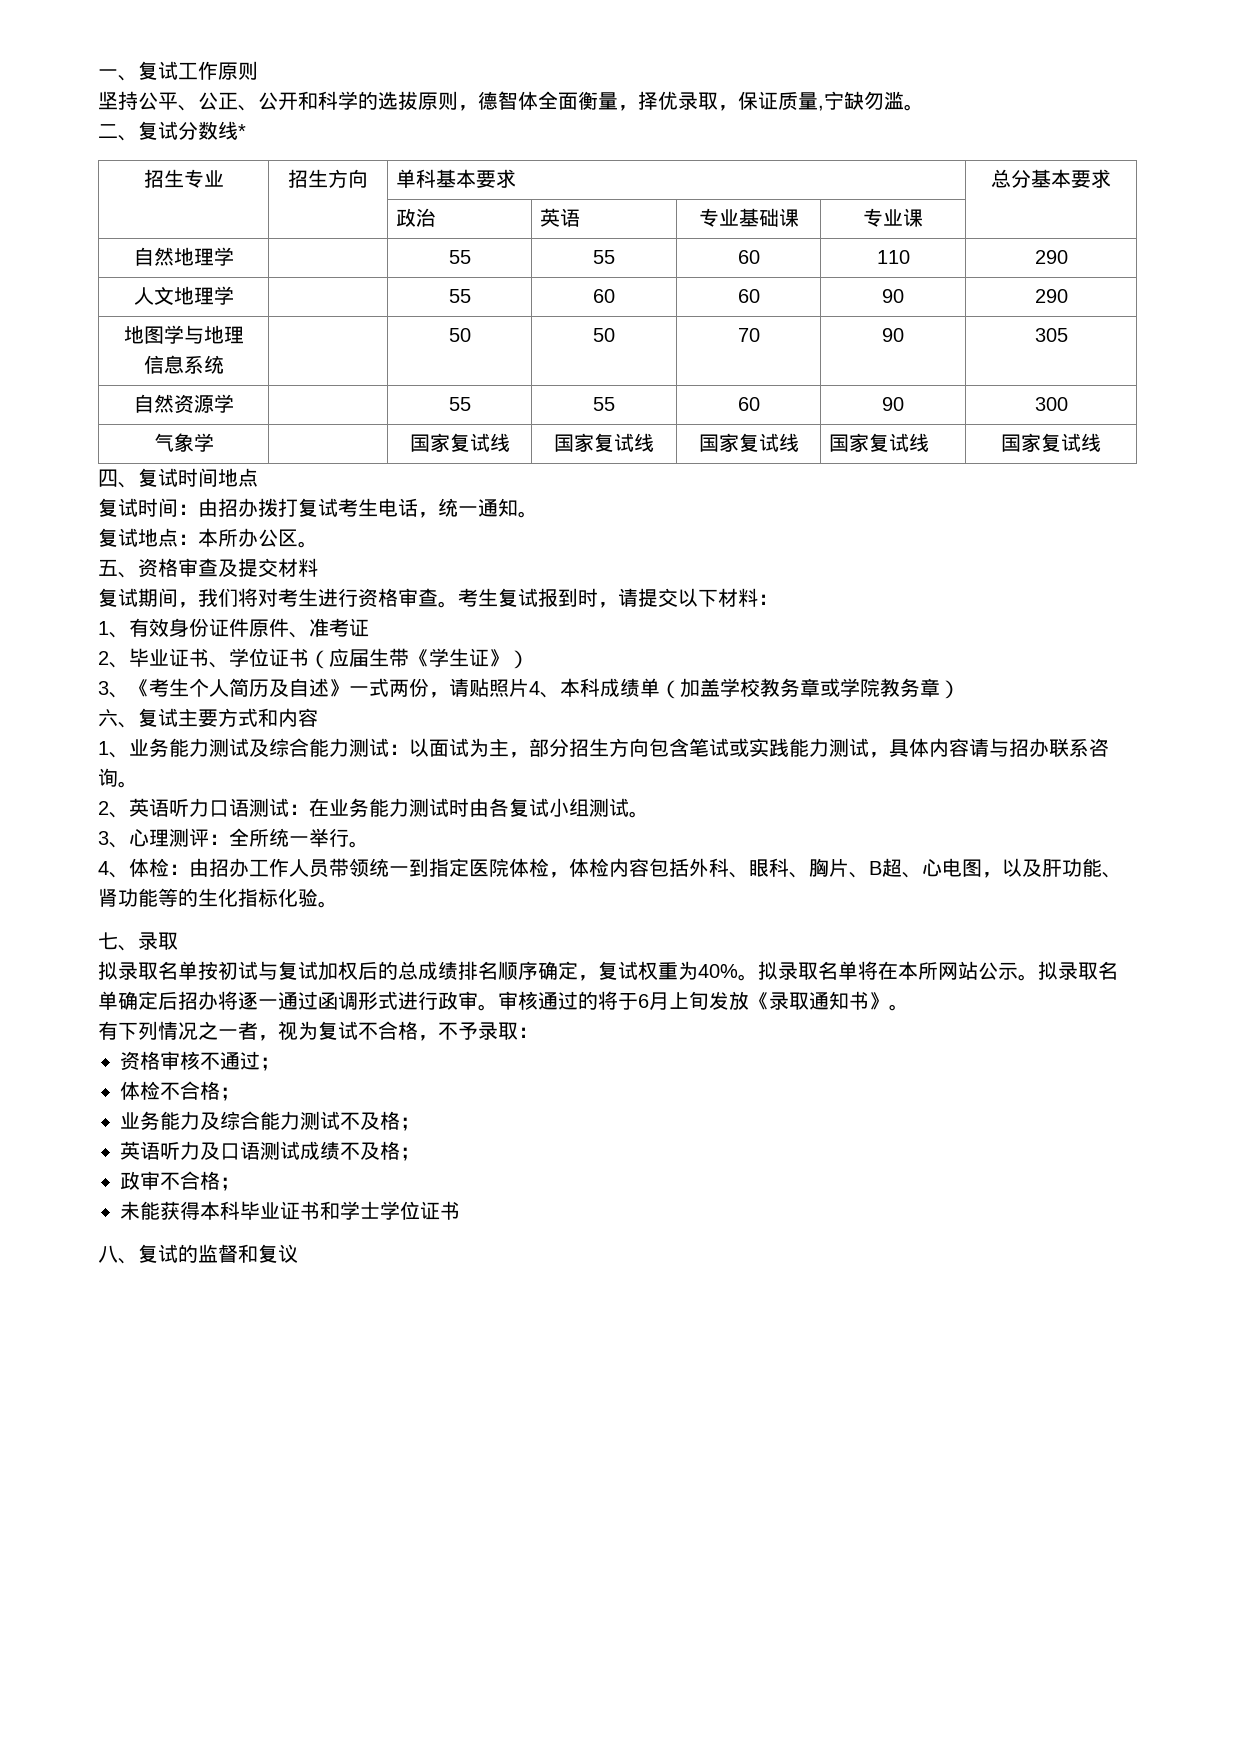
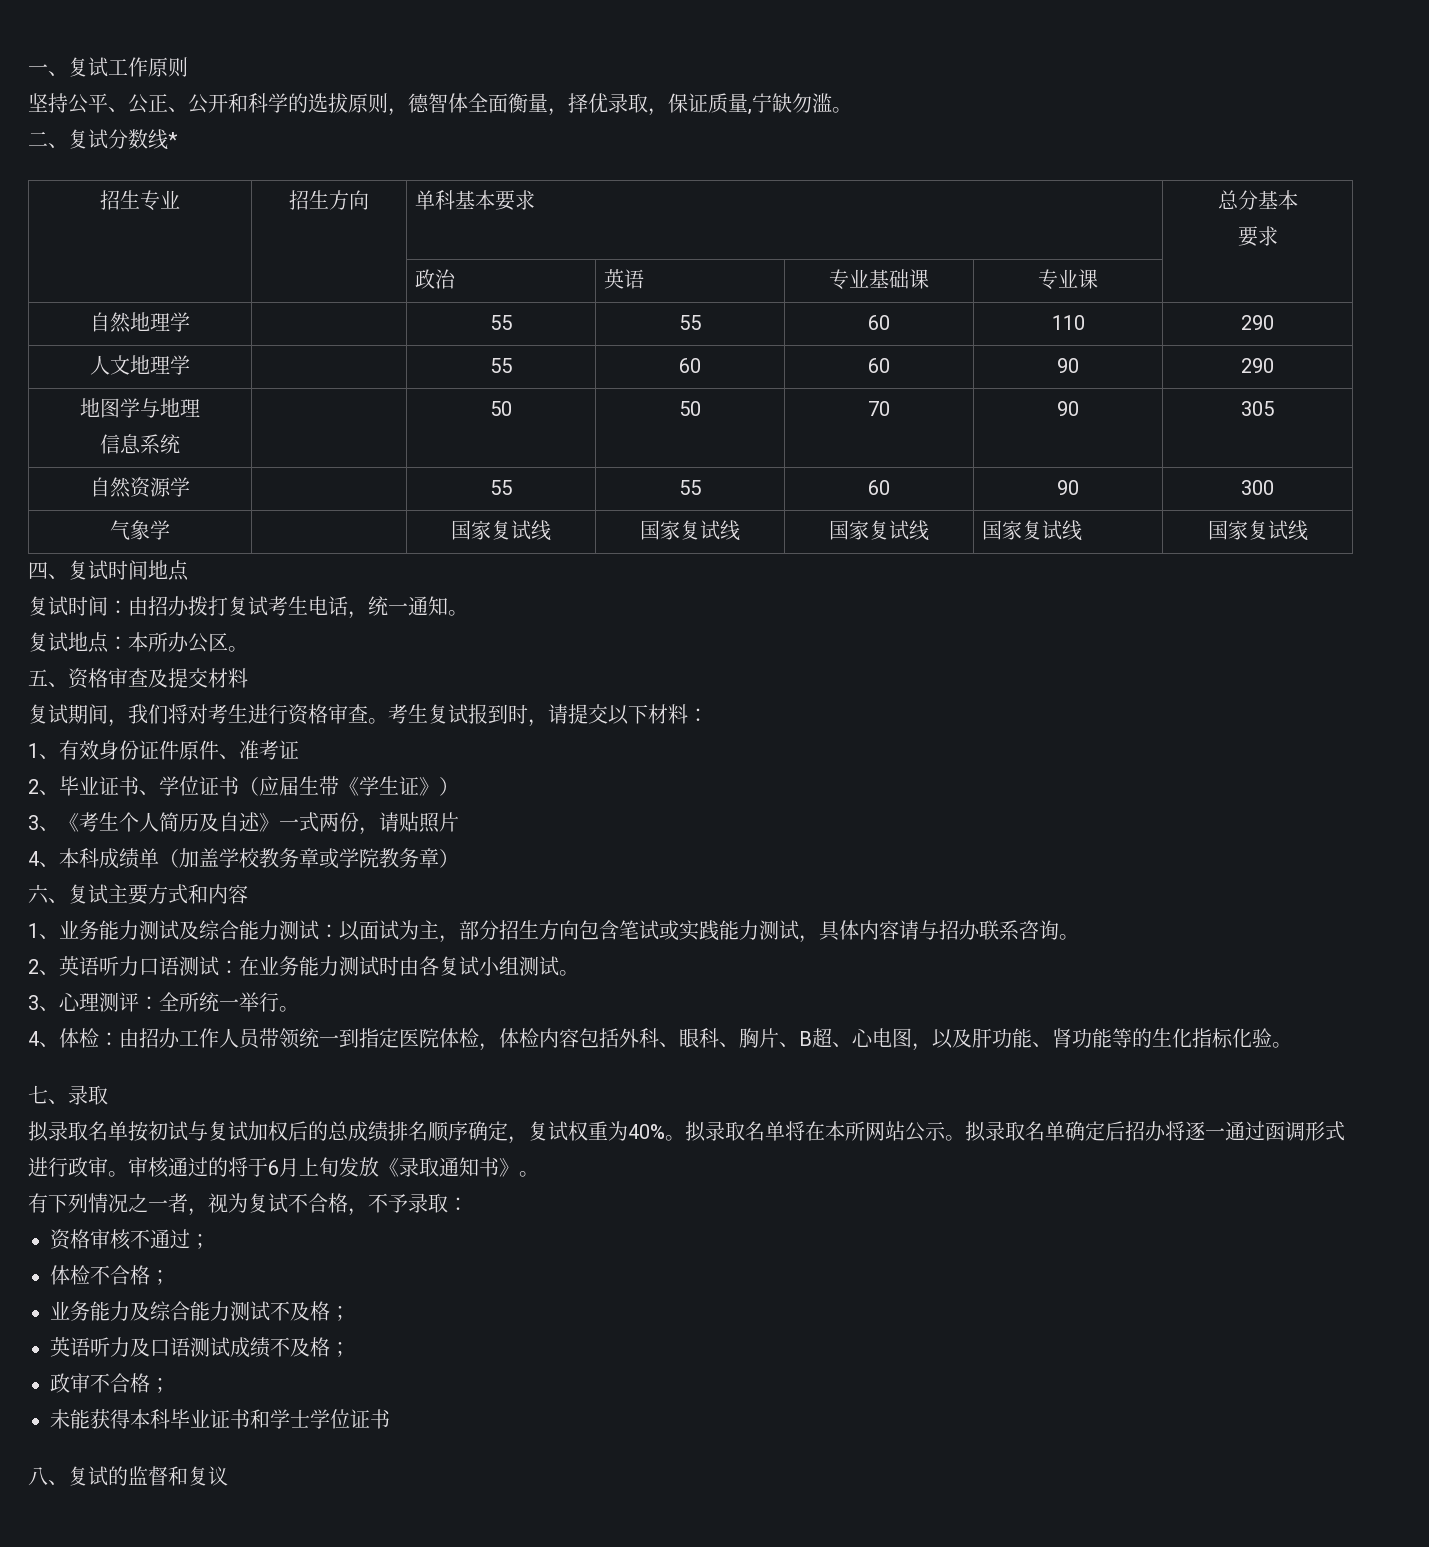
(1071, 178) none -> (1298, 200) //
(529, 687) none -> (459, 822) //

